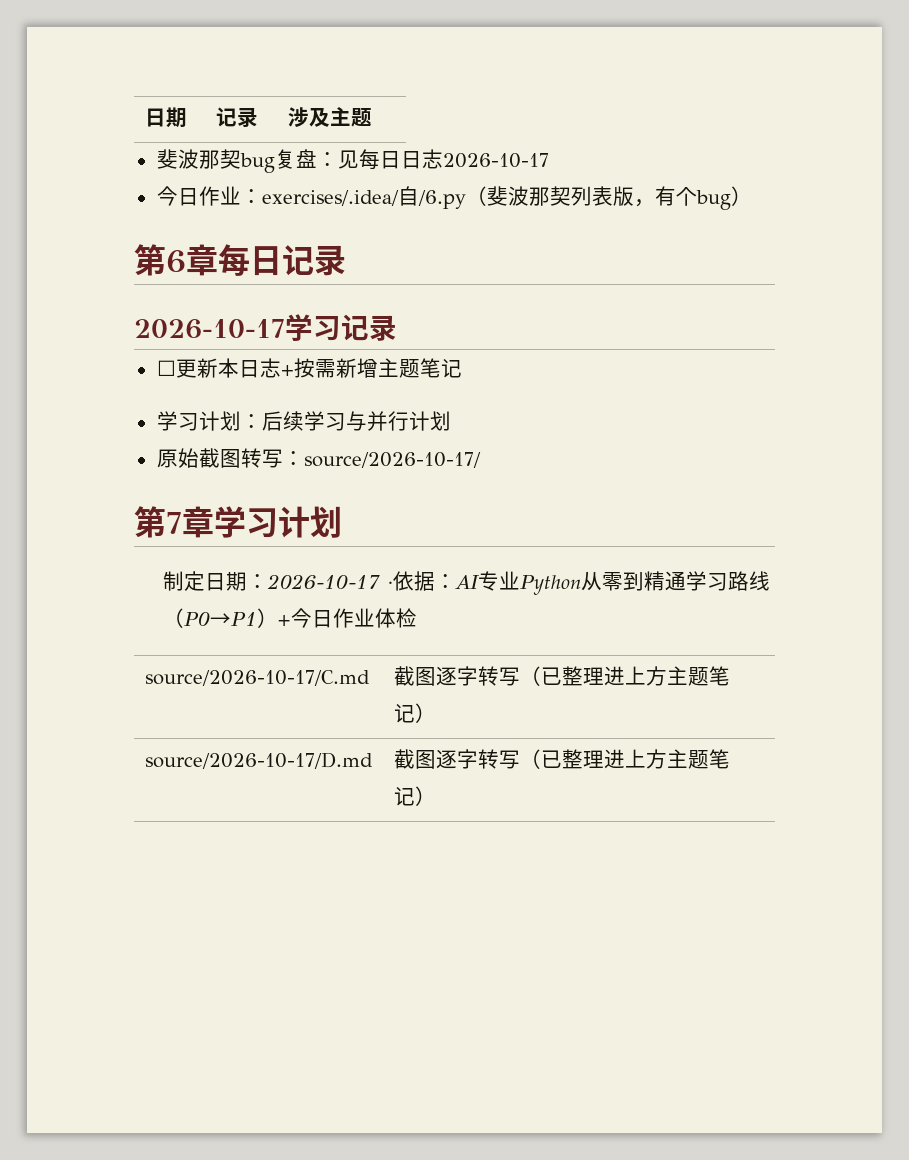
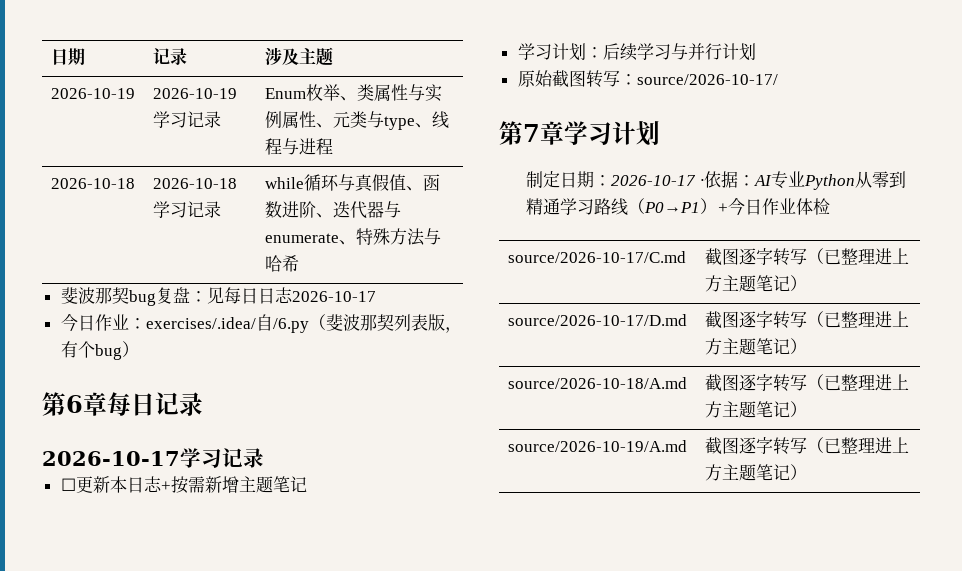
(372, 117) none -> [50,88,135,99] [152,88,237,99] [152,111,221,128] [264,84,442,102] [264,111,449,130] [264,138,333,155] [50,178,135,189] [152,178,237,189] [152,201,221,218] [264,174,440,192] [264,201,401,219] [264,228,441,246] [264,255,299,272] // 2026-10-19 | 2026-10-19学习记录 | Enum枚举、类属性与实例属性、元类与type、线程与进程 // 2026-10-18 | 2026-10-18学习记录 | while循环与真假值、函数进阶、迭代器与enumerate、特殊方法与哈希
(436, 796) none -> [507,377,687,389] [704,374,909,392] [704,401,807,418] [507,440,687,452] [704,437,909,455] [704,464,807,481] // source/2026-10-18/A.md | 截图逐字转写（已整理进上方主题笔记） // source/2026-10-19/A.md | 截图逐字转写（已整理进上方主题笔记）

